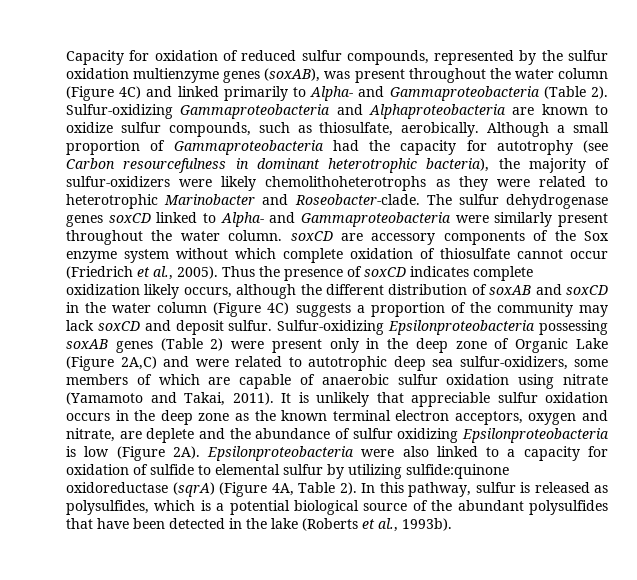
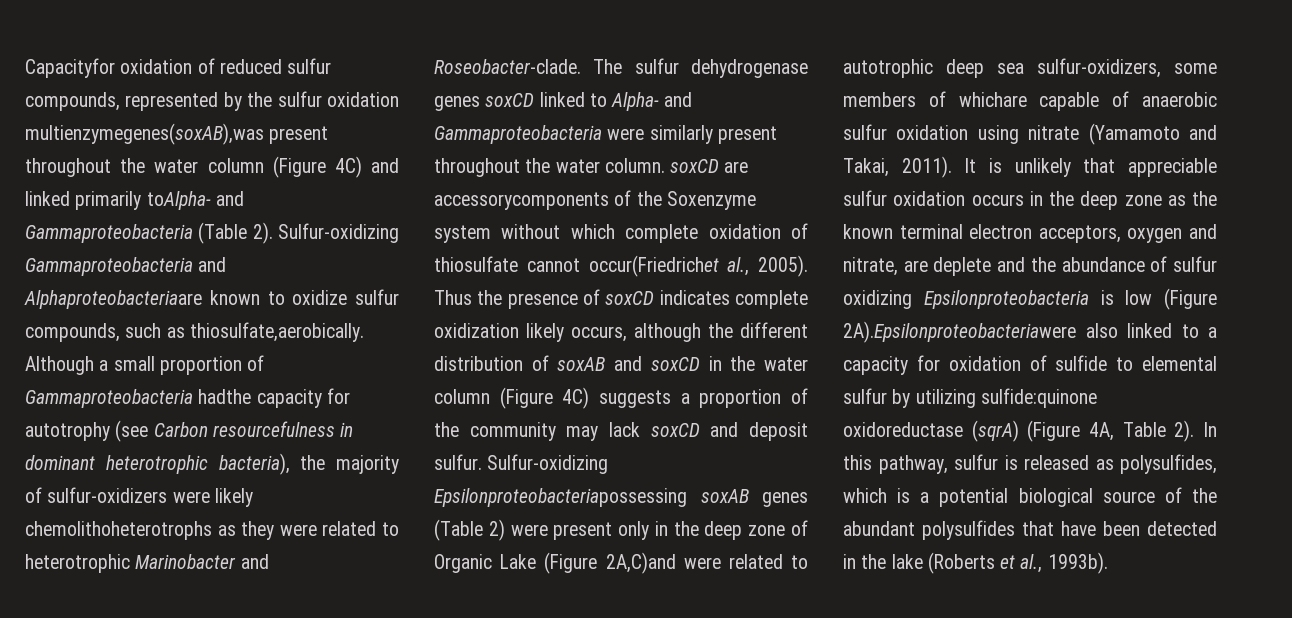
[66,50,150,65] Capacity for -> [25,58,115,78] Capacityfor
[133,68,351,83] multienzyme genes (soxAB), was -> [25,123,264,145] multienzymegenes(soxAB),was
[293,86,355,101] to Alpha- -> [146,191,211,210] toAlpha-
[368,104,535,119] Alphaproteobacteria are -> [24,290,202,309] Alphaproteobacteriaare
[319,122,480,137] thiosulfate, aerobically. -> [189,322,364,342] thiosulfate,aerobically.
[332,140,390,151] had the -> [198,389,252,404] hadthe
[371,230,609,245] [66,251,117,263] accessory components of the Sox enzyme -> [434,190,756,210] accessorycomponents of the Soxenzyme
[570,251,608,259] [66,266,150,279] occur (Friedrich et -> [588,255,719,277] occur(Friedrichet
[388,320,608,335] Epsilonproteobacteria possessing -> [434,488,687,507] Epsilonproteobacteriapossessing
[120,356,189,370] 2A,C) and -> [605,552,676,574] 2A,C)and
[158,374,231,385] which are -> [958,92,1027,107] whichare
[172,446,395,461] 2A). Epsilonproteobacteria were -> [843,321,1076,343] 2A).Epsilonproteobacteriawere

